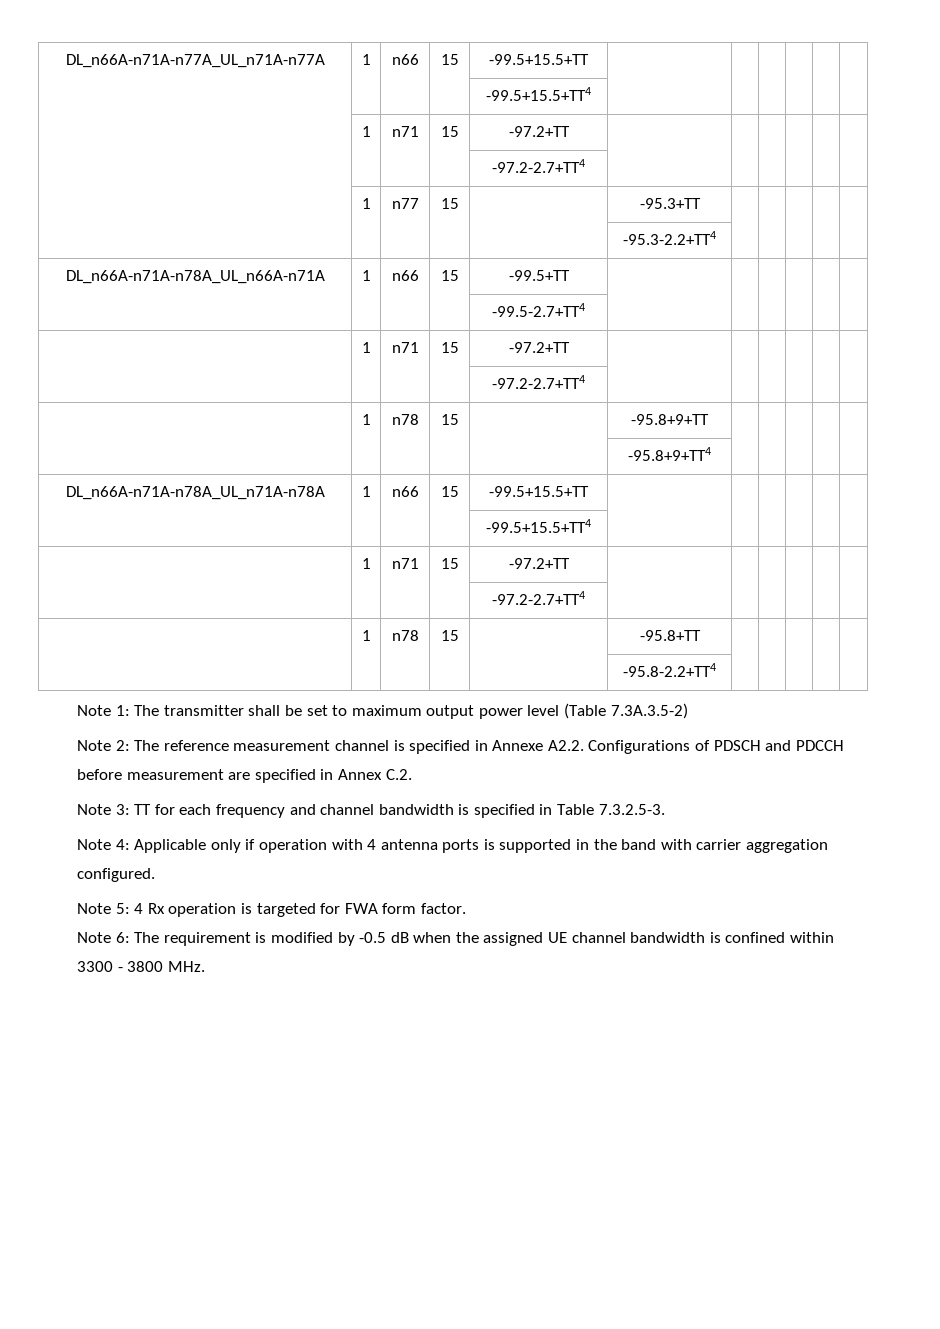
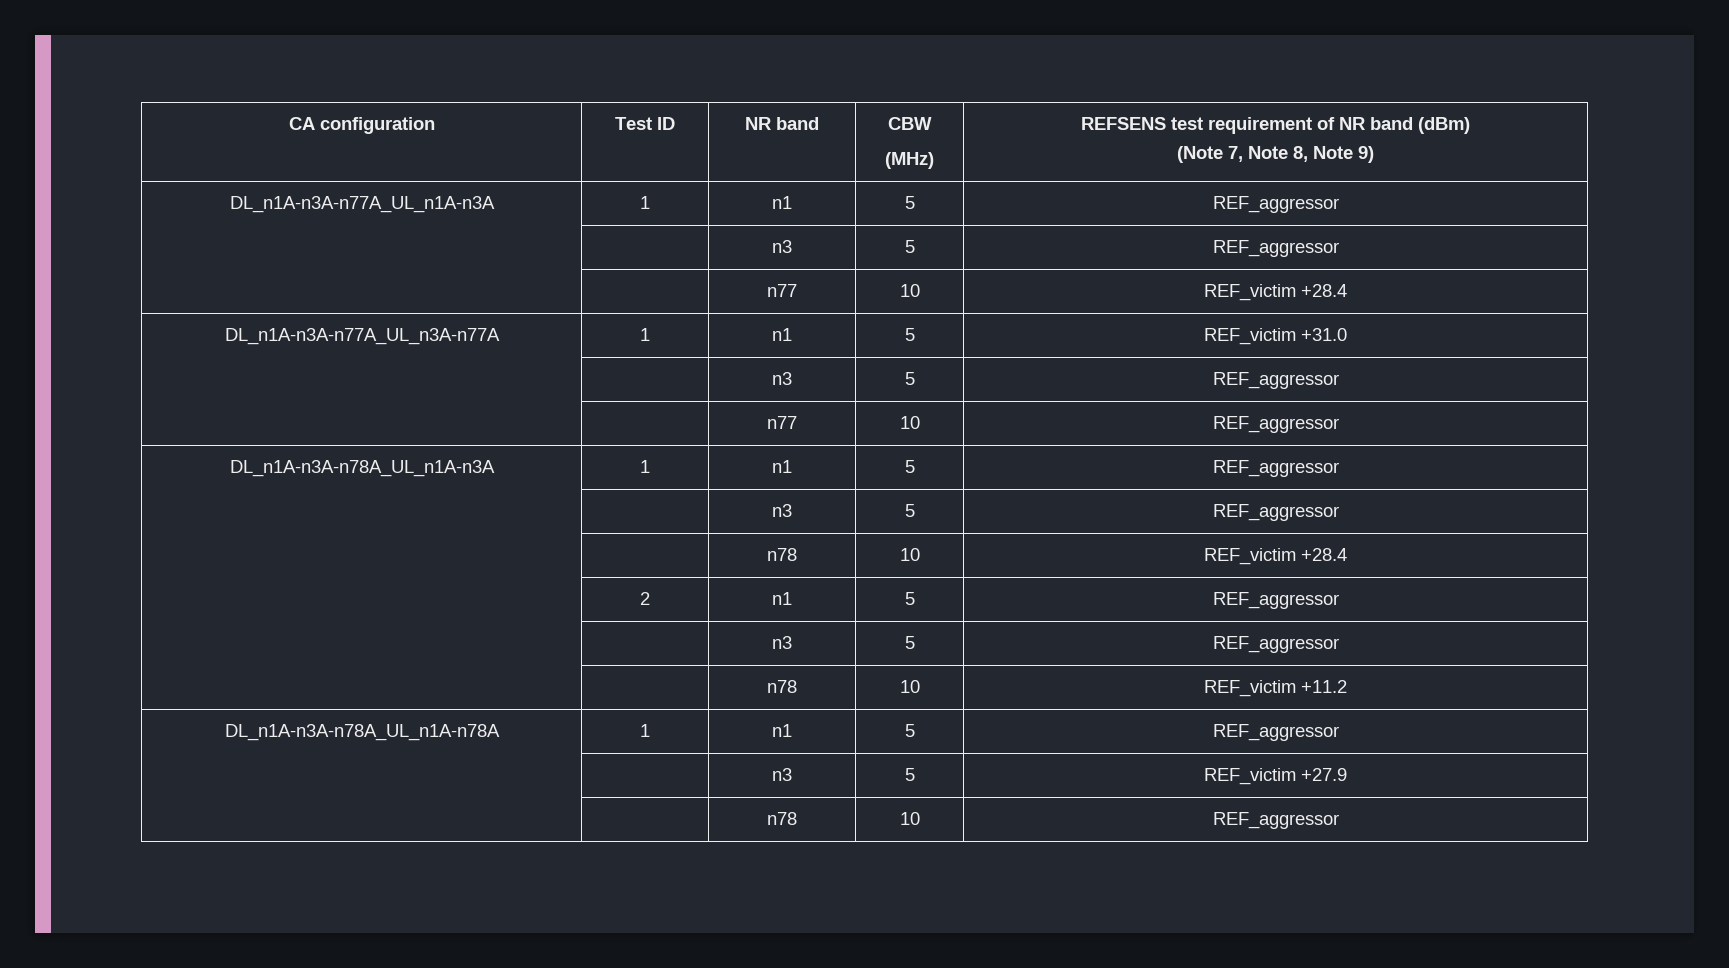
[65,54,325,68] [361,54,371,65] [391,54,419,65] [440,54,459,65] [489,54,589,65] [486,87,591,101] [361,126,371,137] [391,126,419,137] [440,126,459,137] [508,126,570,137] [492,159,585,173] [361,198,371,209] [391,198,419,209] [440,198,459,209] [639,198,701,209] [623,231,716,245] [65,270,325,284] [361,270,371,281] [391,270,419,281] [440,270,459,281] [508,270,570,281] [492,303,585,317] [361,342,371,353] [391,342,419,353] [440,342,459,353] [508,342,570,353] [492,375,585,389] [361,414,371,425] [391,414,419,425] [440,414,459,425] [631,414,709,425] [628,447,711,461] [65,486,325,500] [361,486,371,497] [391,486,419,497] [440,486,459,497] [489,486,589,497] [486,519,591,533] [361,558,371,569] [391,558,419,569] [440,558,459,569] [508,558,570,569] [492,591,585,605] [361,630,371,641] [391,630,419,641] [440,630,459,641] [639,630,701,641] [623,663,716,677] [76,703,688,719] [76,740,844,754] [76,769,412,783] [76,804,665,818] [76,839,829,853] [76,868,155,882] [76,903,466,917] [76,932,835,946] [76,961,205,972] DL_n66A-n71A-n77A_UL_n71A-n77A | 1 | n66 | 15 | -99.5+15.5+TT | | | | | | // | | | | -99.5+15.5+TT4 | | | | | | // | 1 | n71 | 15 | -97.2+TT | | | | | | // | | | | -97.2-2.7+TT4 | | | | | | // | 1 | n77 | 15 | | -95.3+TT | | | | | // | | | | | -95.3-2.2+TT4 | | | | | // DL_n66A-n71A-n78A_UL_n66A-n71A | 1 | n66 | 15 | -99.5+TT | | | | | | // | | | | -99.5-2.7+TT4 | | | | | | // | 1 | n71 | 15 | -97.2+TT | | | | | | // | | | | -97.2-2.7+TT4 | | | | | | // | 1 | n78 | 15 | | -95.8+9+TT | | | | | // | | | | | -95.8+9+TT4 | | | | | // DL_n66A-n71A-n78A_UL_n71A-n78A | 1 | n66 | 15 | -99.5+15.5+TT | | | | | | // | | | | -99.5+15.5+TT4 | | | | | | // | 1 | n71 | 15 | -97.2+TT | | | | | | // | | | | -97.2-2.7+TT4 | | | | | | // | 1 | n78 | 15 | | -95.8+TT | | | | | // | | | | | -95.8-2.2+TT4 | | | | | // Note 1: The transmitter shall be set to maximum output power level (Table 7.3A.3.5-2) // Note 2: The reference measurement channel is specified in Annexe A2.2. Configurations of PDSCH and PDCCH before measurement are specified in Annex C.2. // Note 3: TT for each frequency and channel bandwidth is specified in Table 7.3.2.5-3. // Note 4: Applicable only if operation with 4 antenna ports is supported in the band with carrier aggregation configured. // Note 5: 4 Rx operation is targeted for FWA form factor. // Note 6: The requirement is modified by -0.5 dB when the assigned UE channel bandwidth is confined within 3300 - 3800 MHz. -> [288,117,435,134] [615,117,675,130] [745,117,819,130] [888,117,932,130] [885,152,934,169] [1081,117,1470,134] [1177,146,1374,163] [229,196,495,213] [640,196,650,209] [772,196,792,209] [904,196,915,209] [1212,196,1339,213] [772,240,792,253] [904,240,915,253] [1212,240,1339,257] [767,284,797,297] [899,284,920,297] [1204,284,1347,301] [224,328,500,345] [640,328,650,341] [772,328,792,341] [904,328,915,341] [1204,328,1347,345] [772,372,792,385] [904,372,915,385] [1212,372,1339,389] [767,416,797,429] [899,416,920,429] [1212,416,1339,433] [229,460,495,477] [640,460,650,473] [772,460,792,473] [904,460,915,473] [1212,460,1339,477] [772,504,792,517] [904,504,915,517] [1212,504,1339,521] [767,548,797,561] [899,548,920,561] [1204,548,1347,565] [640,592,650,605] [772,592,792,605] [904,592,915,605] [1212,592,1339,609] [772,636,792,649] [904,636,915,649] [1212,636,1339,653] [767,680,797,693] [899,680,920,693] [1204,680,1347,697] [224,724,500,741] [640,724,650,737] [772,724,792,737] [904,724,915,737] [1212,724,1339,741] [772,768,792,781] [904,768,915,781] [1204,768,1347,785] [767,812,797,825] [899,812,920,825] [1212,812,1339,829] CA configuration | Test ID | NR band | CBW // (MHz) | REFSENS test requirement of NR band (dBm) // (Note 7, Note 8, Note 9) // DL_n1A-n3A-n77A_UL_n1A-n3A | 1 | n1 | 5 | REF_aggressor // | | n3 | 5 | REF_aggressor // | | n77 | 10 | REF_victim +28.4 // DL_n1A-n3A-n77A_UL_n3A-n77A | 1 | n1 | 5 | REF_victim +31.0 // | | n3 | 5 | REF_aggressor // | | n77 | 10 | REF_aggressor // DL_n1A-n3A-n78A_UL_n1A-n3A | 1 | n1 | 5 | REF_aggressor // | | n3 | 5 | REF_aggressor // | | n78 | 10 | REF_victim +28.4 // | 2 | n1 | 5 | REF_aggressor // | | n3 | 5 | REF_aggressor // | | n78 | 10 | REF_victim +11.2 // DL_n1A-n3A-n78A_UL_n1A-n78A | 1 | n1 | 5 | REF_aggressor // | | n3 | 5 | REF_victim +27.9 // | | n78 | 10 | REF_aggressor

